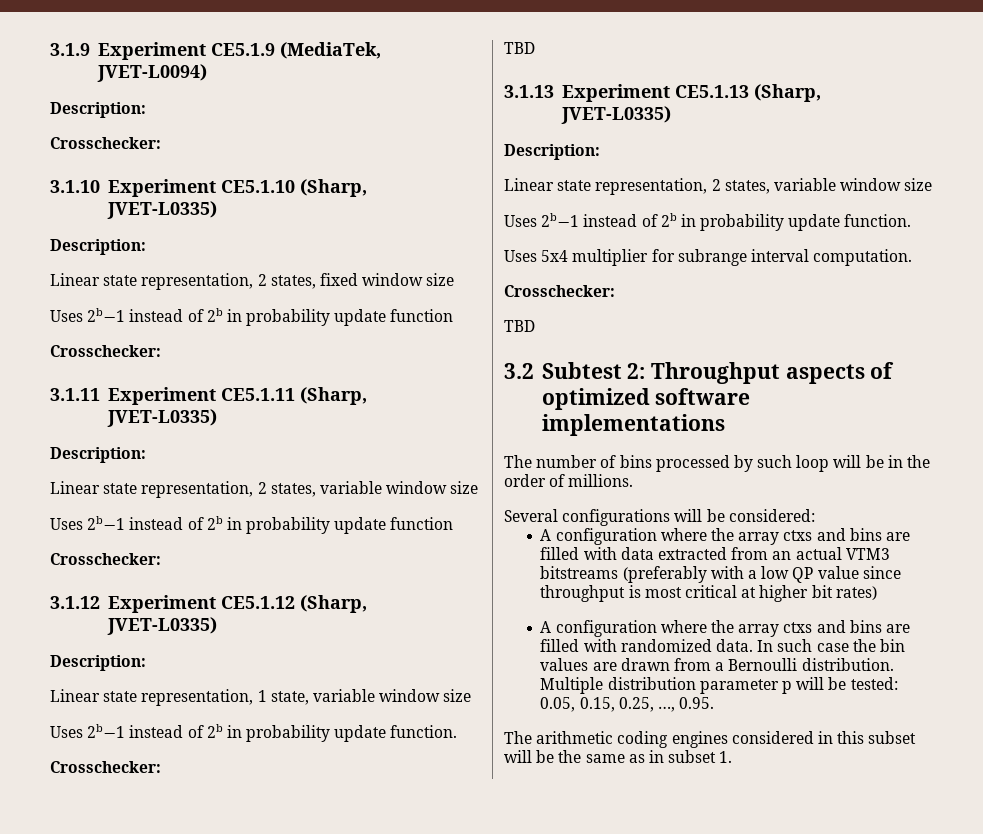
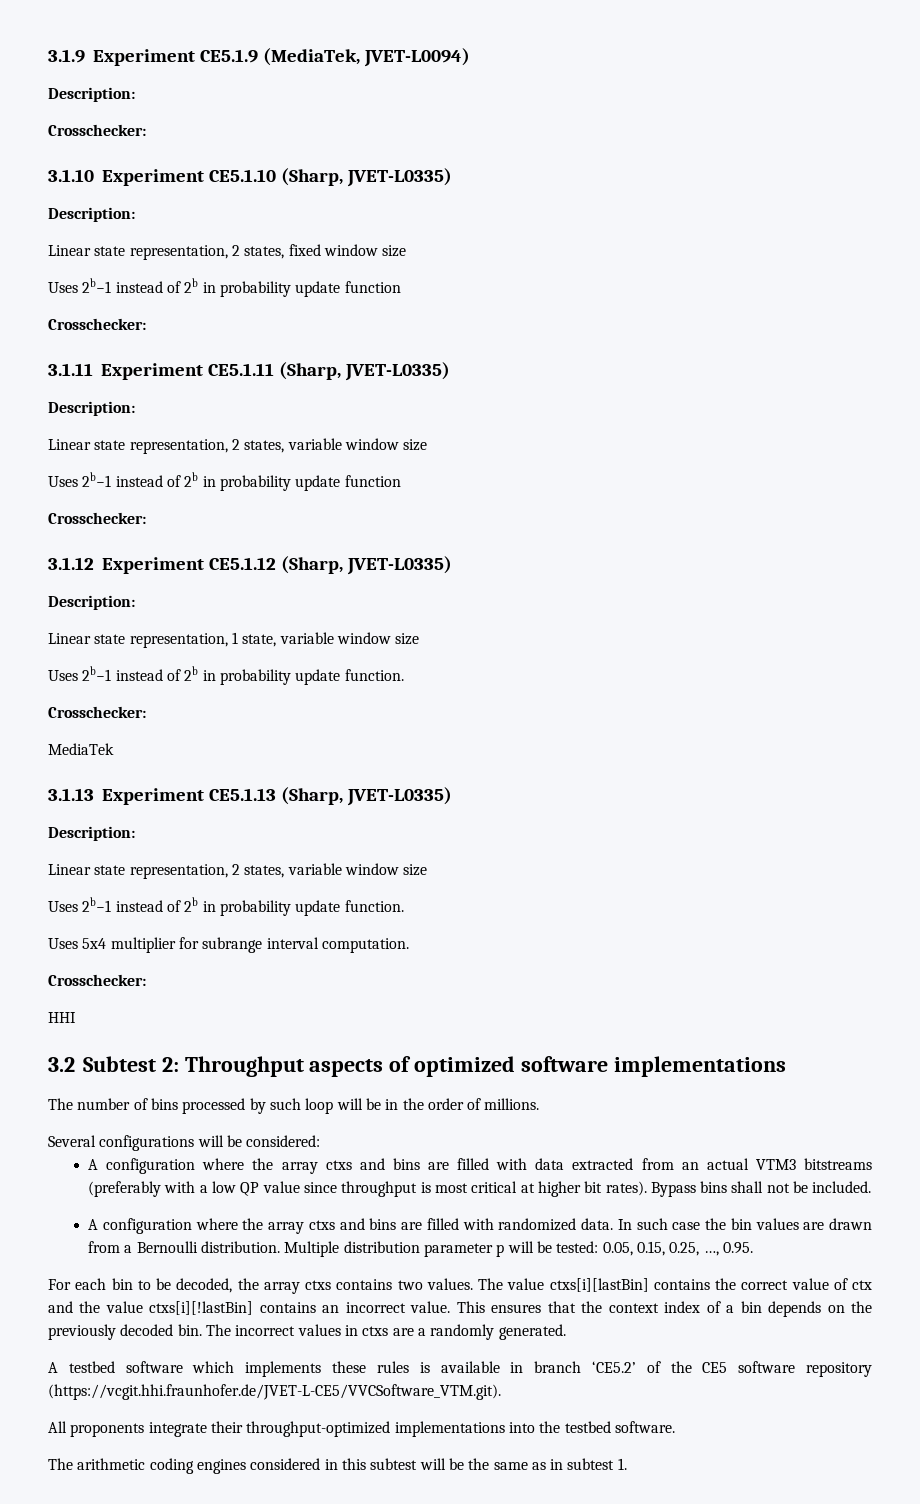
[504,42,535,54] TBD -> [48,743,114,755] MediaTek
[504,320,535,332] TBD -> [48,1012,76,1023] HHI
[835,586,877,600] rates) -> [605,1181,872,1197] rates). Bypass bins shall not be included.
(715, 703) none -> [48,1278,872,1294] [48,1301,873,1317] [48,1324,566,1340] [48,1361,872,1377] [48,1384,501,1400] [48,1421,675,1437] // For each bin to be decoded, the array ctxs contains two values. The value ctxs[i][lastBin] contains the correct value of ctx and the value ctxs[i][!lastBin] contains an incorrect value. This ensures that the context index of a bin depends on the previously decoded bin. The incorrect values in ctxs are a randomly generated. // A testbed software which implements these rules is available in branch ‘CE5.2’ of the CE5 software repository (https://vcgit.hhi.fraunhofer.de/JVET-L-CE5/VVCSoftware_VTM.git). // All proponents integrate their throughput-optimized implementations into the testbed software.
[868,731,917,744] subset -> [370,1458,418,1470] subtest
[668,750,717,763] subset -> [567,1458,615,1470] subtest

